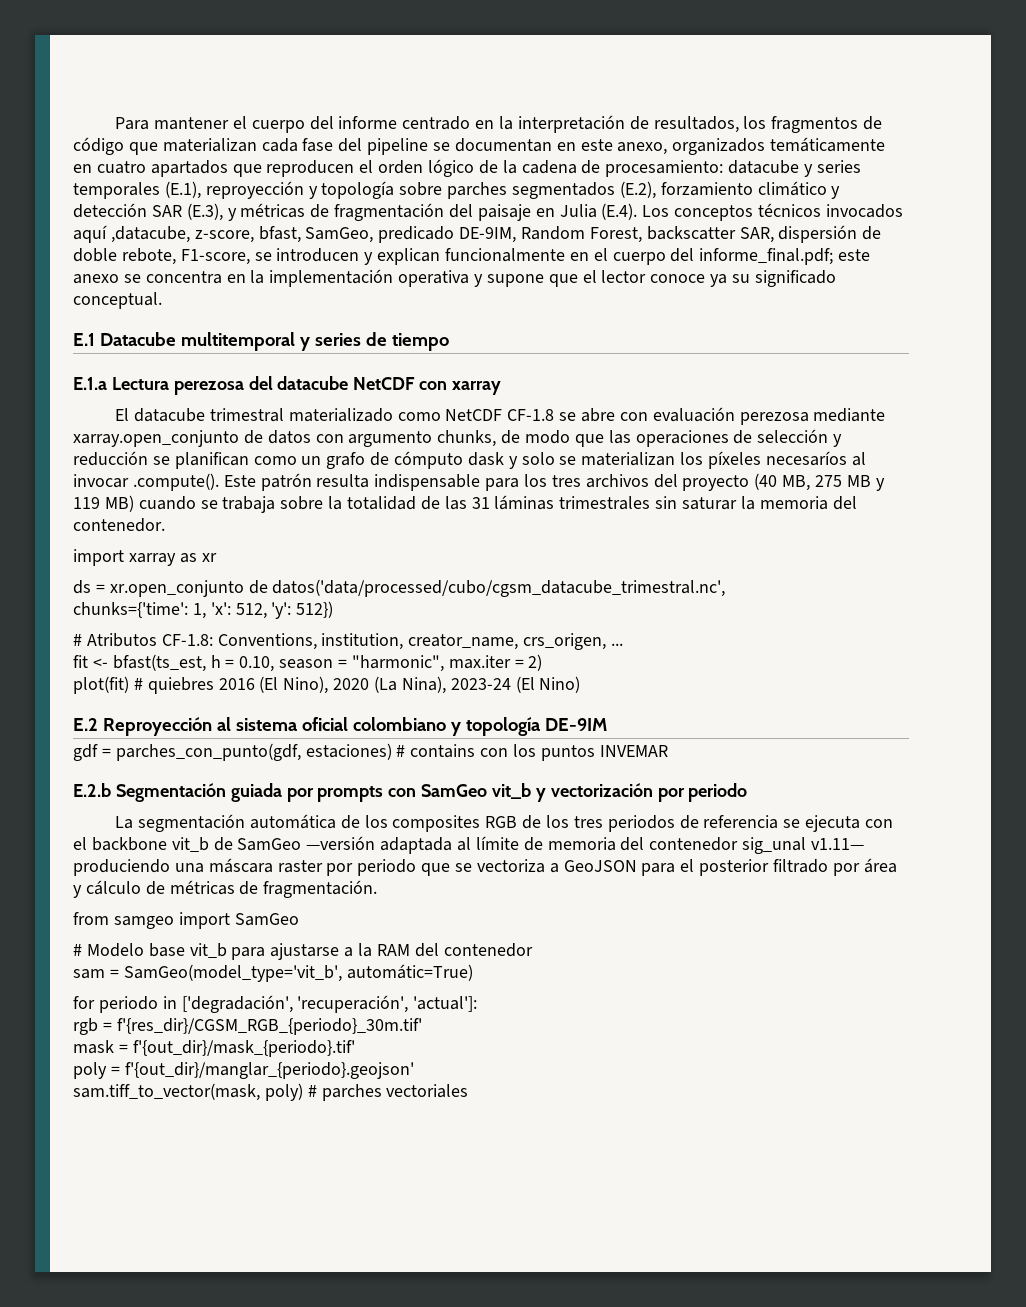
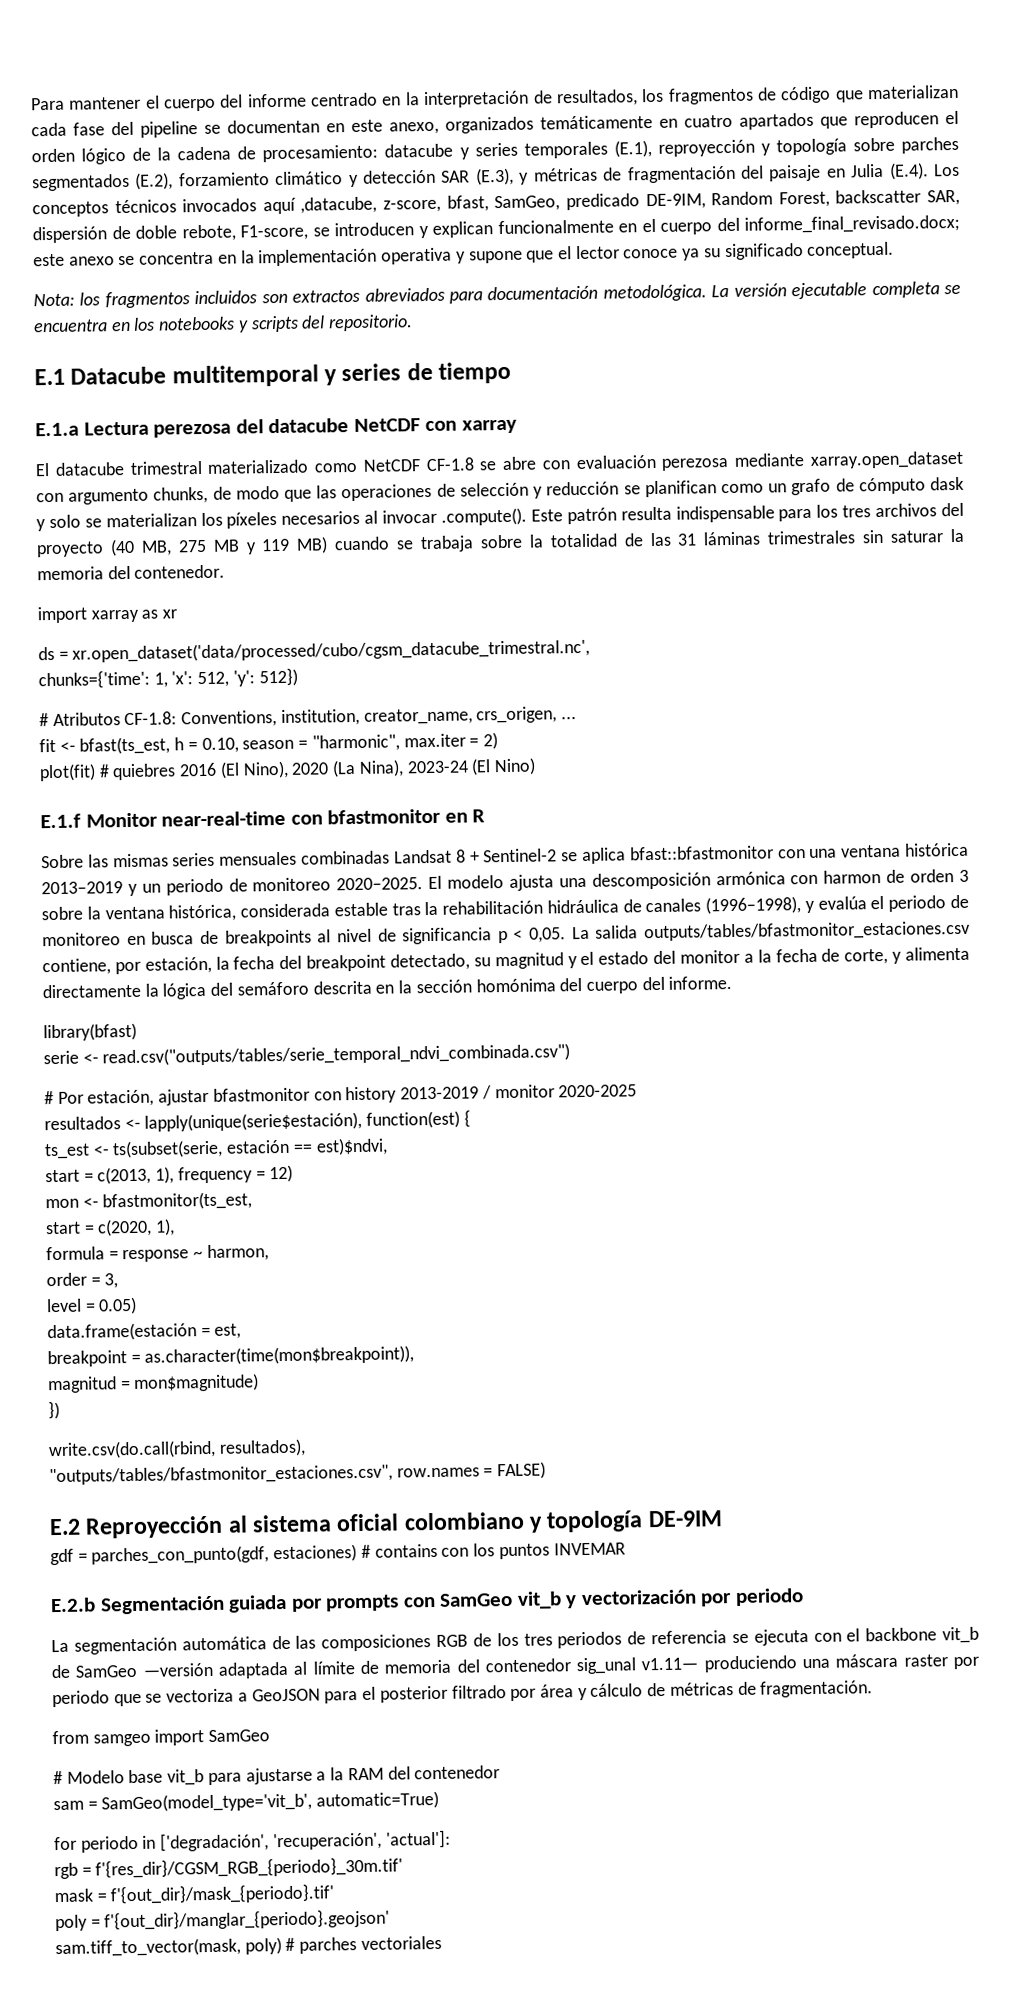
[699,248,834,265] informe_final.pdf; -> [744,214,960,234] informe_final_revisado.docx;
(162, 300) none -> [33,281,962,309] [33,314,414,333] // Nota: los fragmentos incluidos son extractos abreviados para documentación metodológica. La versión ejecutable completa se encuentra en los notebooks y scripts del repositorio.
[73,430,311,447] xarray.open_conjunto de datos -> [809,450,964,469] xarray.open_dataset
[765,451,847,466] necesaríos -> [281,510,361,525] necesarios
[109,579,726,597] xr.open_conjunto de datos('data/processed/cubo/cgsm_datacube_trimestral.nc', -> [72,638,591,663] xr.open_dataset('data/processed/cubo/cgsm_datacube_trimestral.nc',
(581, 684) none -> [40,808,486,829] [41,842,969,869] [41,869,969,897] [41,894,969,922] [42,920,970,947] [42,946,971,976] [42,975,733,1000] [43,1022,137,1042] [43,1043,571,1067] [44,1084,638,1107] [44,1109,471,1132] [44,1137,388,1160] [45,1164,294,1185] [45,1191,253,1211] [45,1218,176,1237] [46,1244,269,1263] [46,1272,119,1289] [46,1296,138,1315] [47,1322,242,1342] [47,1345,415,1368] [48,1373,260,1394] [48,1400,60,1420] [48,1438,306,1460] [49,1461,547,1486] // E.1.f Monitor near-real-time con bfastmonitor en R // Sobre las mismas series mensuales combinadas Landsat 8 + Sentinel-2 se aplica bfast::bfastmonitor con una ventana histórica 2013–2019 y un periodo de monitoreo 2020–2025. El modelo ajusta una descomposición armónica con harmon de orden 3 sobre la ventana histórica, considerada estable tras la rehabilitación hidráulica de canales (1996–1998), y evalúa el periodo de monitoreo en busca de breakpoints al nivel de significancia p < 0,05. La salida outputs/tables/bfastmonitor_estaciones.csv contiene, por estación, la fecha del breakpoint detectado, su magnitud y el estado del monitor a la fecha de corte, y alimenta directamente la lógica del semáforo descrita en la sección homónima del cuerpo del informe. // library(bfast) // serie <- read.csv("outputs/tables/serie_temporal_ndvi_combinada.csv") // # Por estación, ajustar bfastmonitor con history 2013-2019 / monitor 2020-2025 // resultados <- lapply(unique(serie$estación), function(est) { // ts_est <- ts(subset(serie, estación == est)$ndvi, // start = c(2013, 1), frequency = 12) // mon <- bfastmonitor(ts_est, // start = c(2020, 1), // formula = response ~ harmon, // order = 3, // level = 0.05) // data.frame(estación = est, // breakpoint = as.character(time(mon$breakpoint)), // magnitud = mon$magnitude) // }) // write.csv(do.call(rbind, resultados), // "outputs/tables/bfastmonitor_estaciones.csv", row.names = FALSE)
[364,815,481,832] los composites -> [295,1634,432,1652] las composiciones
[346,964,473,981] automátic=True) -> [316,1790,440,1810] automatic=True)

